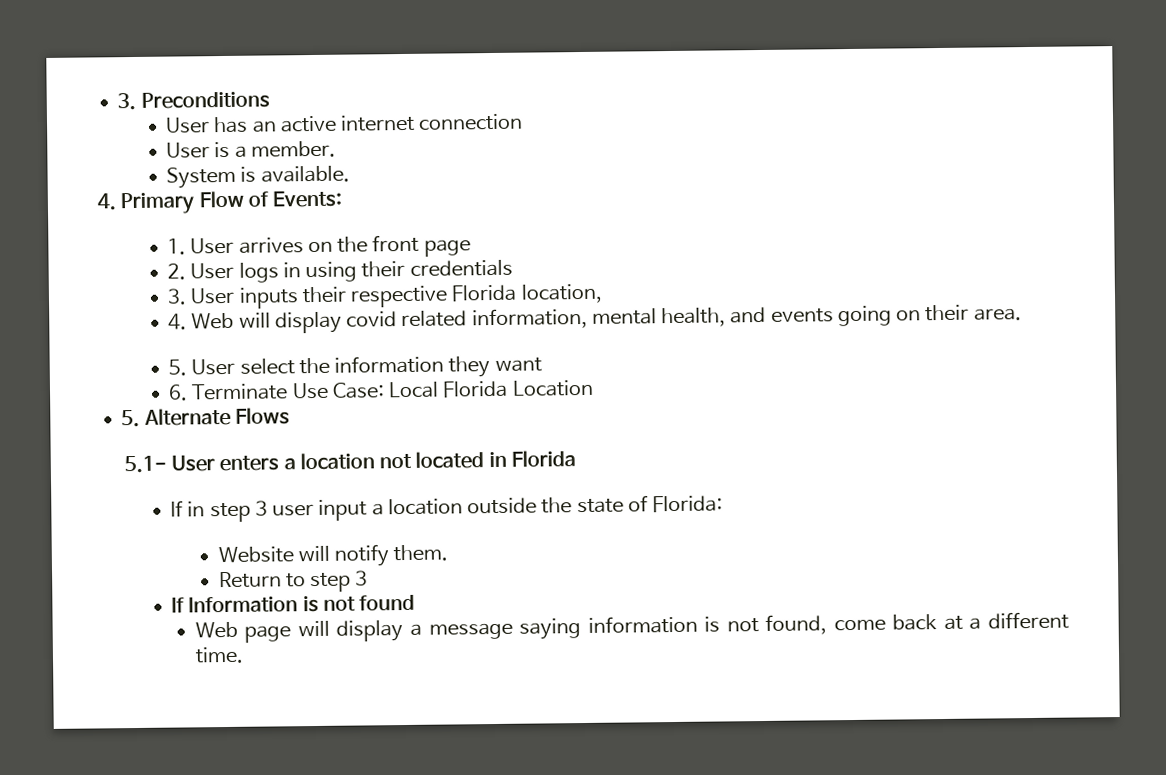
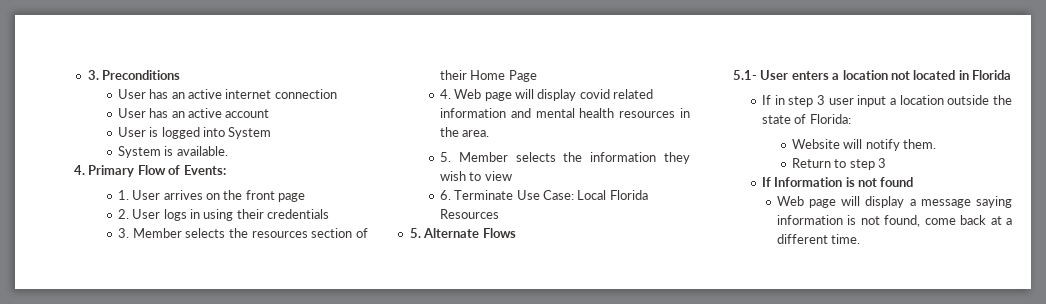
(524, 122) none -> [117,108,270,118] // User has an active account
[234,140,336,158] a member. -> [161,127,272,139] logged into System
[190,283,603,309] User inputs their respective Florida location, -> [132,228,368,238] [439,70,537,82] Member selects the resources section of their Home Page
(235, 321) none -> [484,92,512,101] page
[471,304,970,330] information, mental health, and events going on their -> [439,108,690,118] [439,127,459,137] information and mental health resources in the
[191,358,295,376] User select -> [458,152,556,162] Member selects
[494,357,542,372] want -> [439,171,512,181] wish to view
[511,379,594,397] Location -> [439,209,499,219] Resources

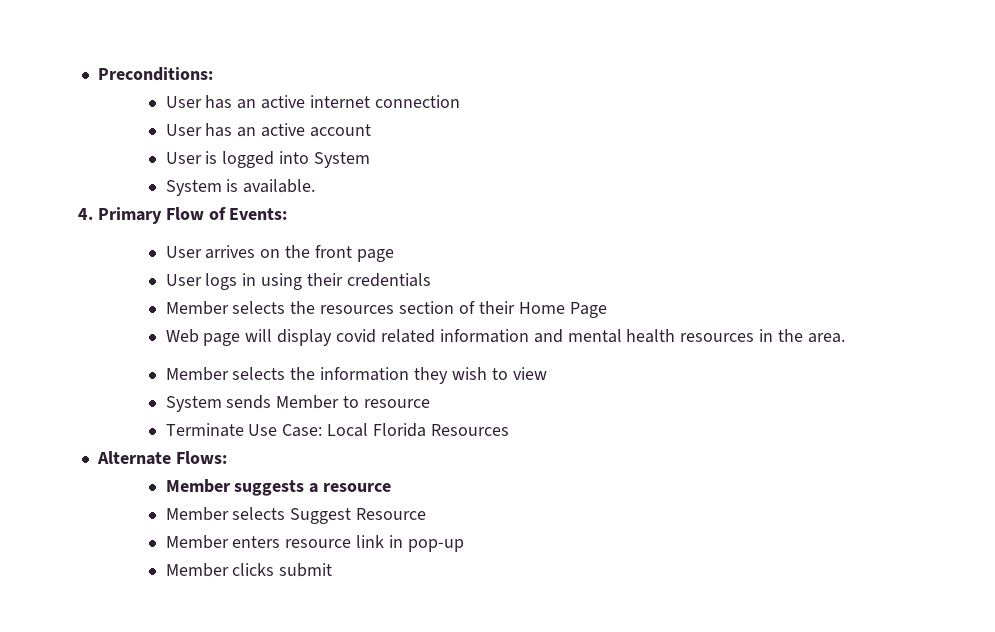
[87,70,181,80] 3. Preconditions -> [97,67,213,81] Preconditions:
[117,190,129,200] 1. -> (288, 214) none
[117,209,129,219] 2. -> (394, 255) none
[117,228,129,238] 3. -> (431, 280) none
[439,89,451,99] 4. -> (607, 310) none
[439,152,451,162] 5. -> (845, 338) none
[439,190,451,200] 6. -> [165,395,431,412] System sends Member to resource //
[409,228,516,238] [733,70,1012,80] [761,95,1012,107] [761,114,851,124] [792,139,937,151] [792,158,887,170] [761,177,914,187] [776,196,1012,208] [776,215,1012,227] [776,234,861,244] 5. Alternate Flows // 5.1- User enters a location not located in Florida // If in step 3 user input a location outside the state of Florida: // Website will notify them. // Return to step 3 // If Information is not found // Web page will display a message saying information is not found, come back at a different time. -> [96,451,227,465] [165,479,392,496] [165,507,427,524] [165,535,464,552] [165,563,333,577] Alternate Flows: // Member suggests a resource // Member selects Suggest Resource // Member enters resource link in pop-up // Member clicks submit

